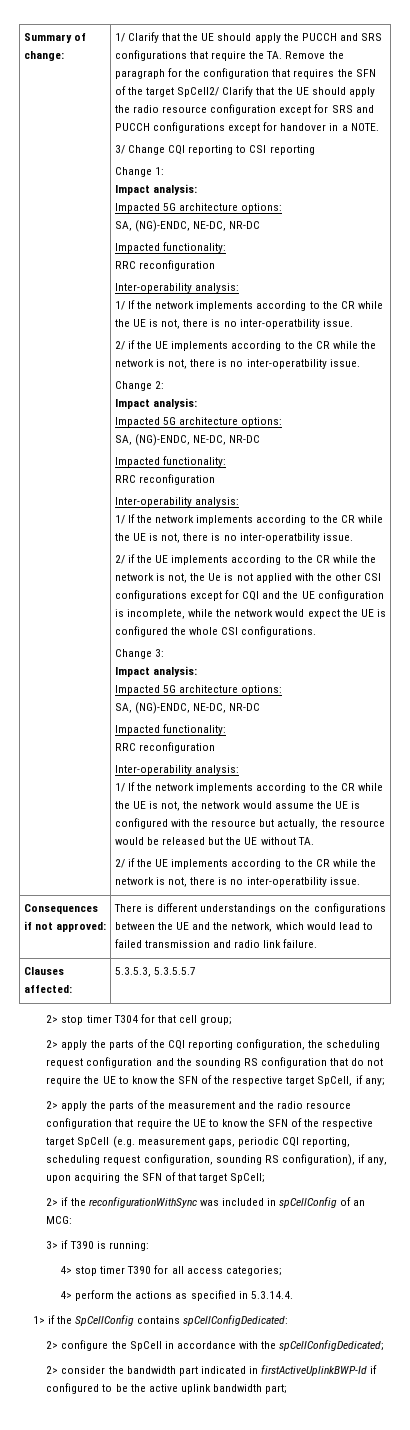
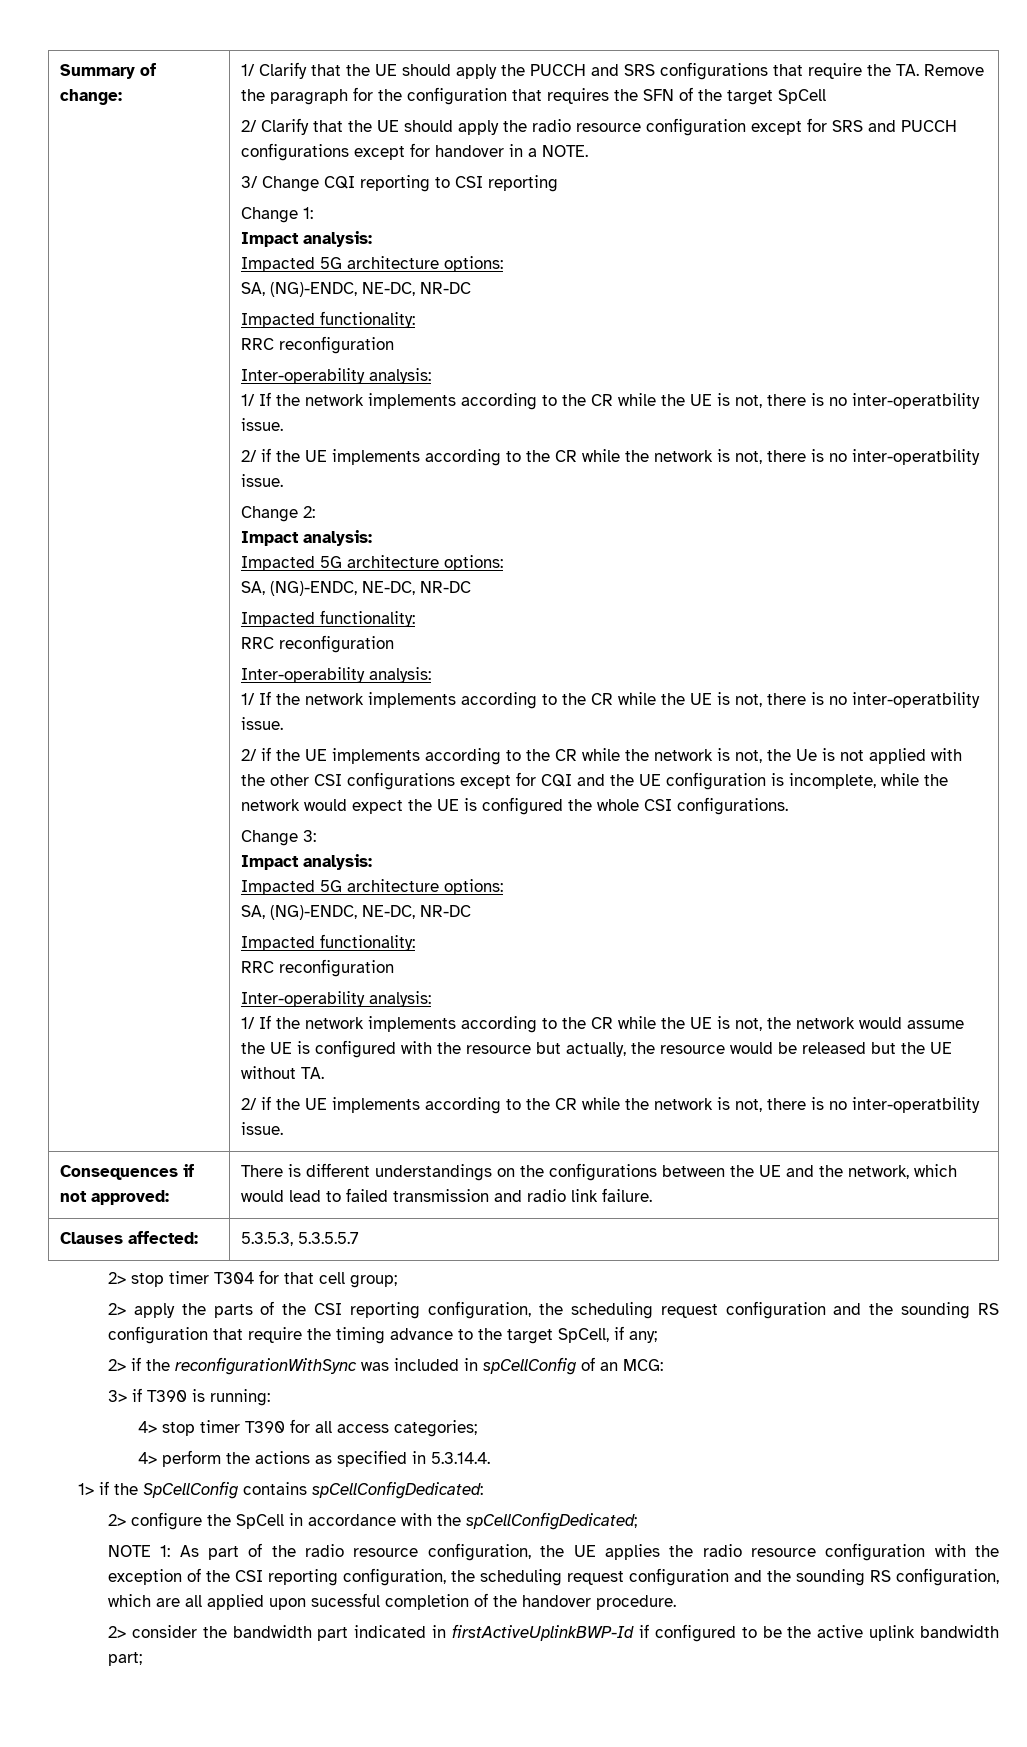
[177,87,220,97] SpCell2/ -> [778,89,827,104] [241,120,258,132] SpCell // 2/
[167,1040,185,1050] CQI -> [314,1303,343,1315] CSI
[351,1058,384,1066] [46,1075,385,1086] [46,1100,352,1111] [46,1118,374,1129] [46,1136,351,1148] [46,1154,388,1166] [46,1172,266,1183] do not require the UE to know the SFN of the respective target SpCell, if any; // 2> apply the parts of the measurement and the radio resource configuration that require the UE to know the SFN of the respective target SpCell (e.g. measurement gaps, periodic CQI reporting, scheduling request configuration, sounding RS configuration), if any, upon acquiring the SFN of that target SpCell; -> [247,1326,657,1344] require the timing advance to the target SpCell, if any;
(385, 1345) none -> [107,1543,1000,1561] [107,1568,999,1586] [107,1593,676,1610] // NOTE 1: As part of the radio resource configuration, the UE applies the radio resource configuration with the exception of the CSI reporting configuration, the scheduling request configuration and the sounding RS configuration, which are all applied upon sucessful completion of the handover procedure.

